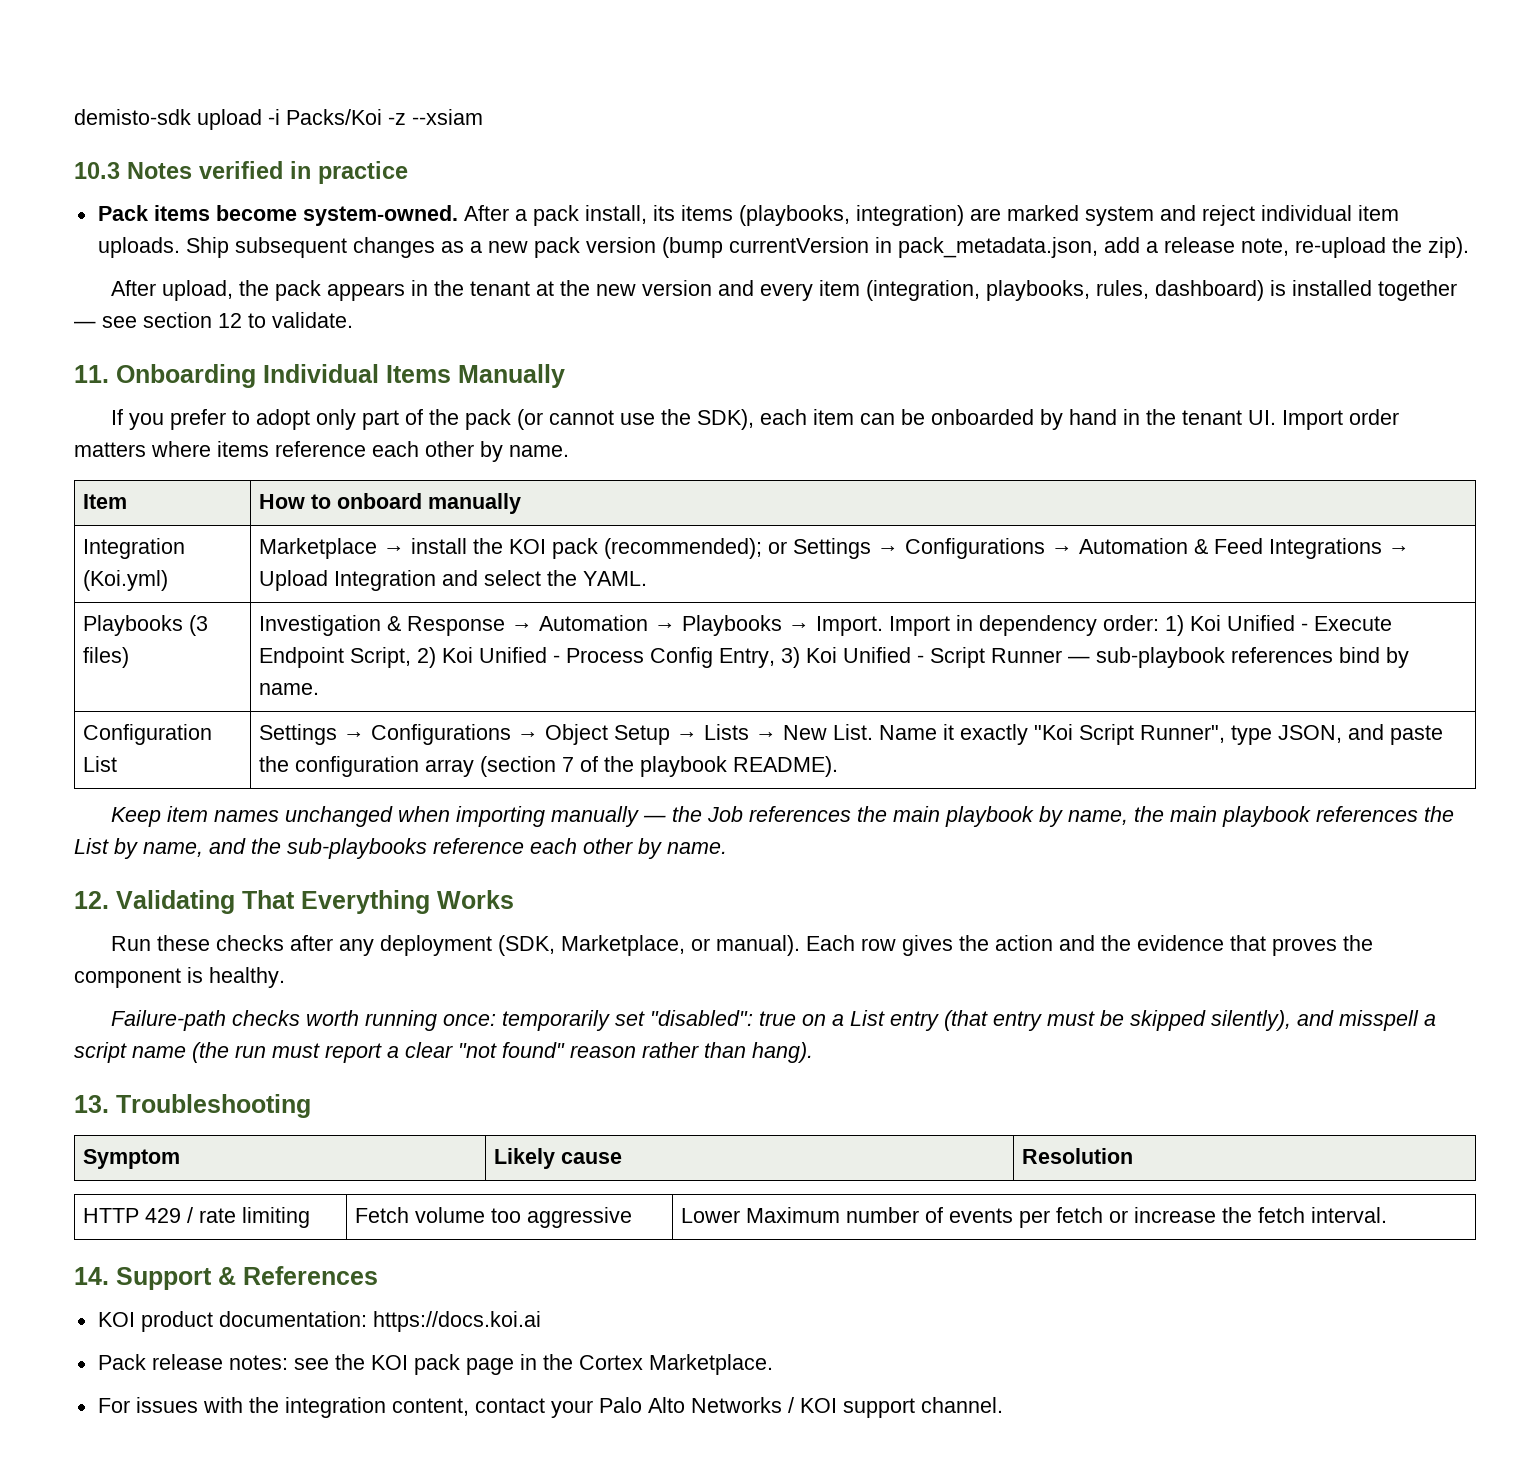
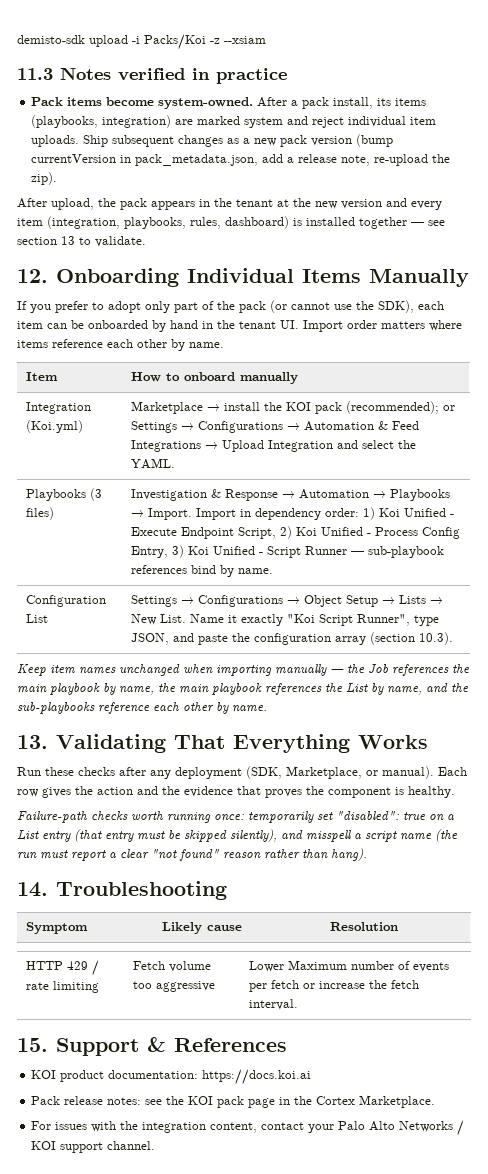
[74,162,120,179] 10.3 -> [17,68,53,80] 11.3
[218,313,242,328] 12 -> [61,236,75,245] 13
[74,365,109,383] 11. -> [17,269,48,283] 12.
[561,756,838,777] 7 of the playbook README). -> [419,632,454,645] 10.3).
[74,891,109,909] 12. -> [17,735,48,749] 13.
[74,1095,109,1113] 13. -> [17,882,48,897] 14.
[74,1267,109,1285] 14. -> [17,1038,48,1052] 15.

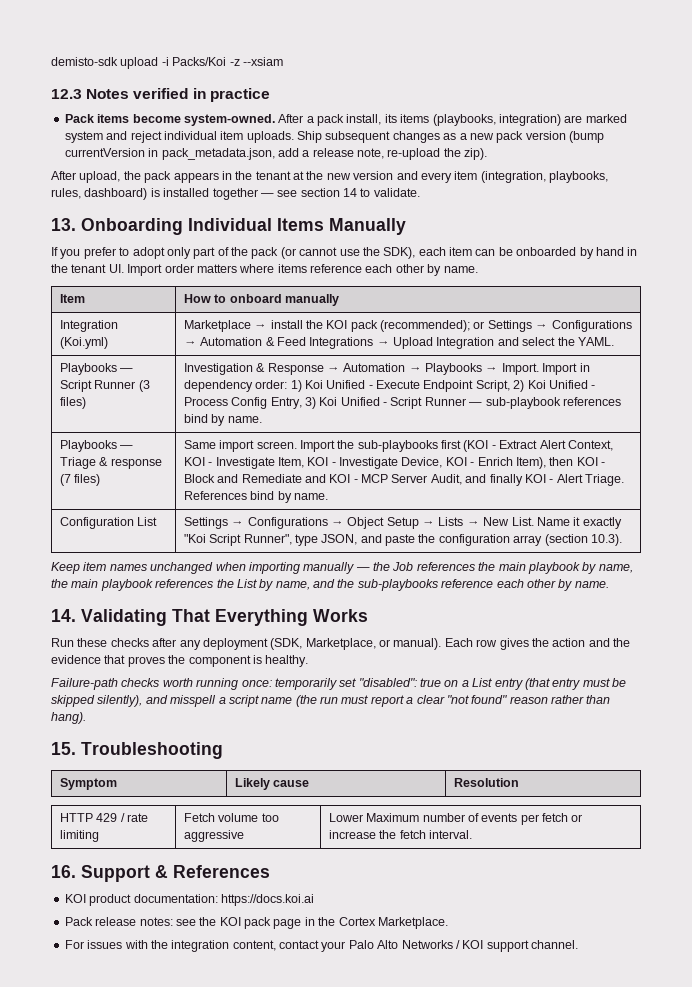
[17,68,53,80] 11.3 -> [51,89,82,99] 12.3
[61,236,75,245] 13 -> [343,188,357,197] 14
[17,269,48,283] 12. -> [51,218,76,231] 13.
(87, 495) none -> [120,368,134,372] [59,380,136,392] — Script Runner
(274, 571) none -> [59,440,134,452] [59,457,162,469] [59,474,101,486] [183,440,613,452] [183,457,606,469] [183,474,625,486] [183,491,328,503] // Playbooks — Triage & response (7 files) | Same import screen. Import the sub-playbooks first (KOI - Extract Alert Context, KOI - Investigate Item, KOI - Investigate Device, KOI - Enrich Item), then KOI - Block and Remediate and KOI - MCP Server Audit, and finally KOI - Alert Triage. References bind by name.
[17,735,48,749] 13. -> [51,609,76,622] 14.
[17,882,48,897] 14. -> [51,742,76,755] 15.
[17,1038,48,1052] 15. -> [51,865,76,878] 16.

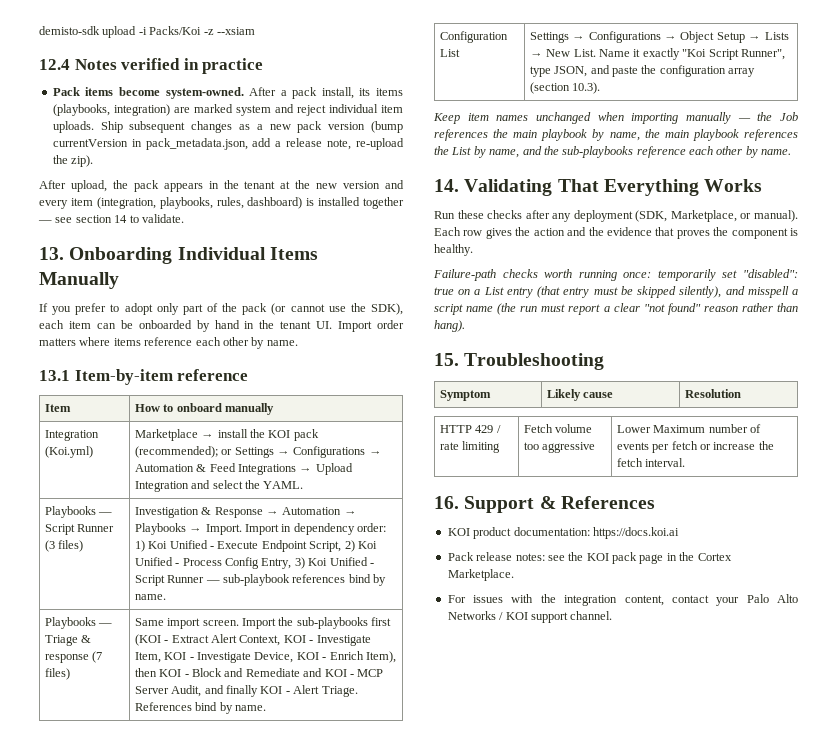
[51,89,82,99] 12.3 -> [39,59,70,70] 12.4
(478, 269) none -> [39,369,249,385] // 13.1 Item-by-item reference

